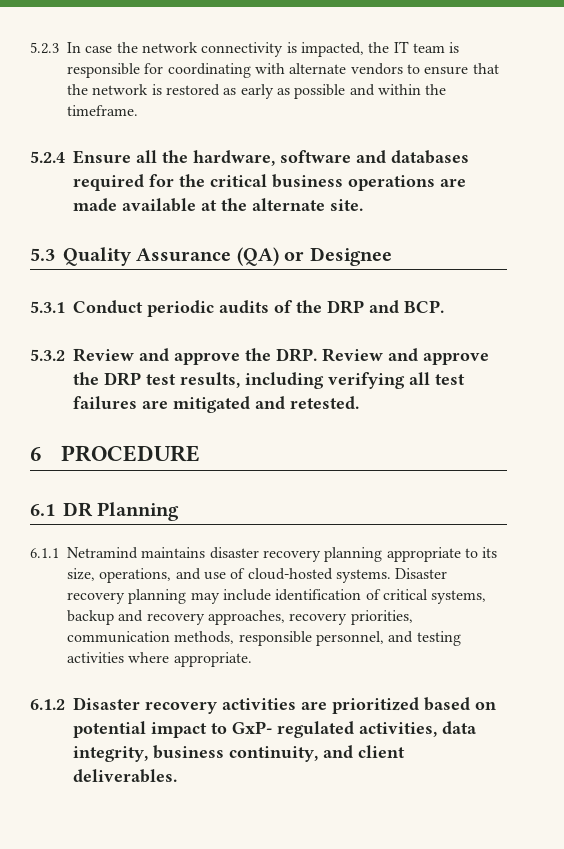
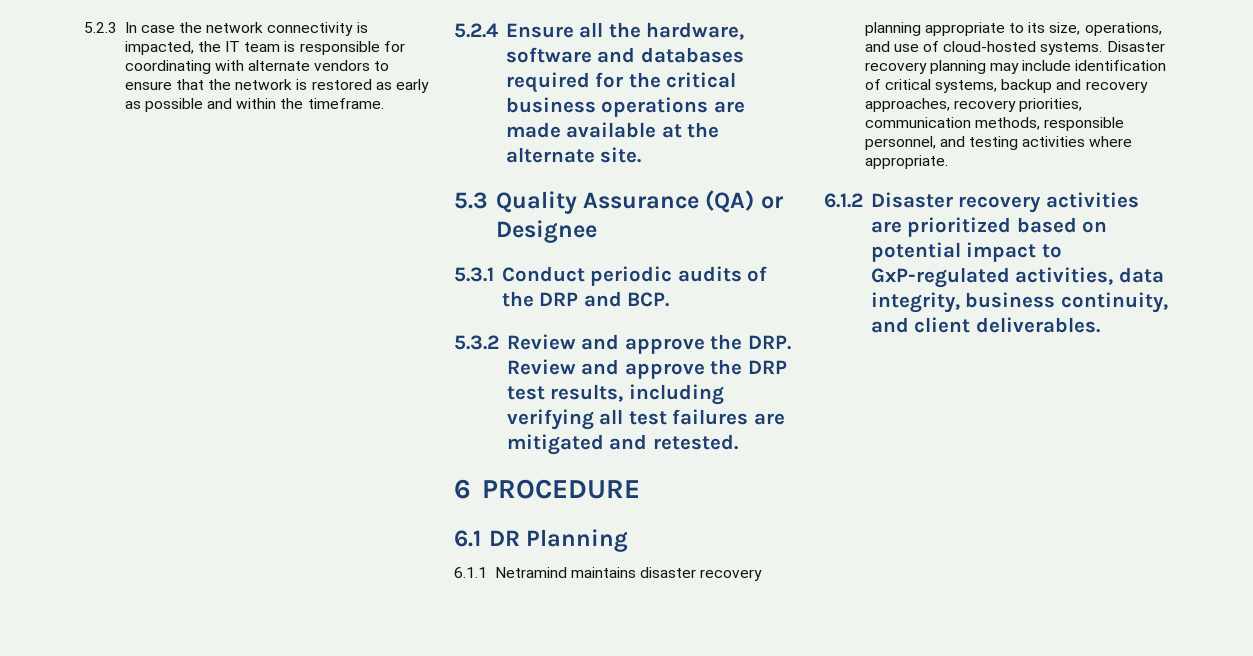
[232,721,354,738] GxP- regulated -> [870,267,1010,288] GxP-regulated

